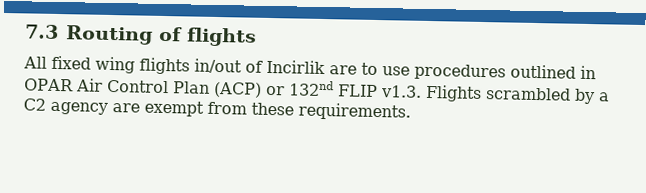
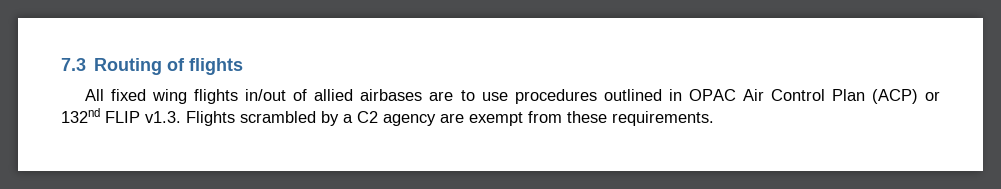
[266,59,325,75] Incirlik -> [314,89,423,101] allied airbases
[24,78,74,92] OPAR -> [688,89,736,101] OPAC

